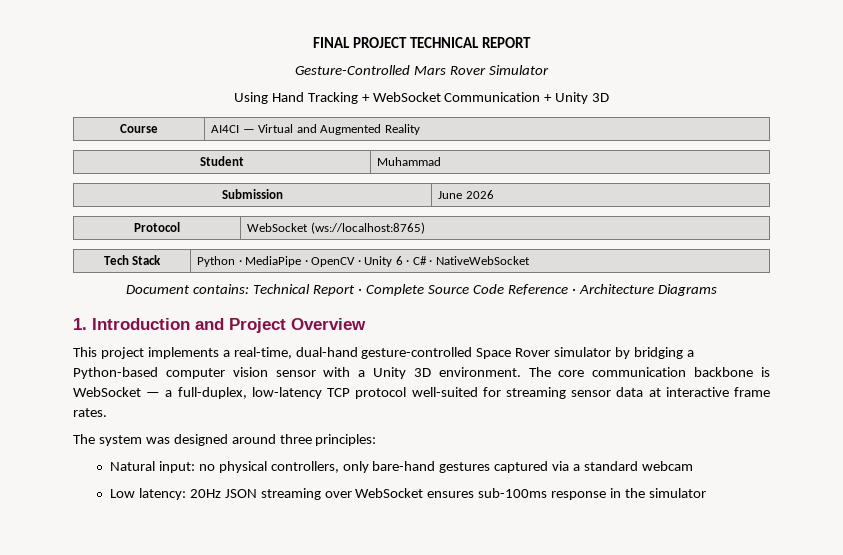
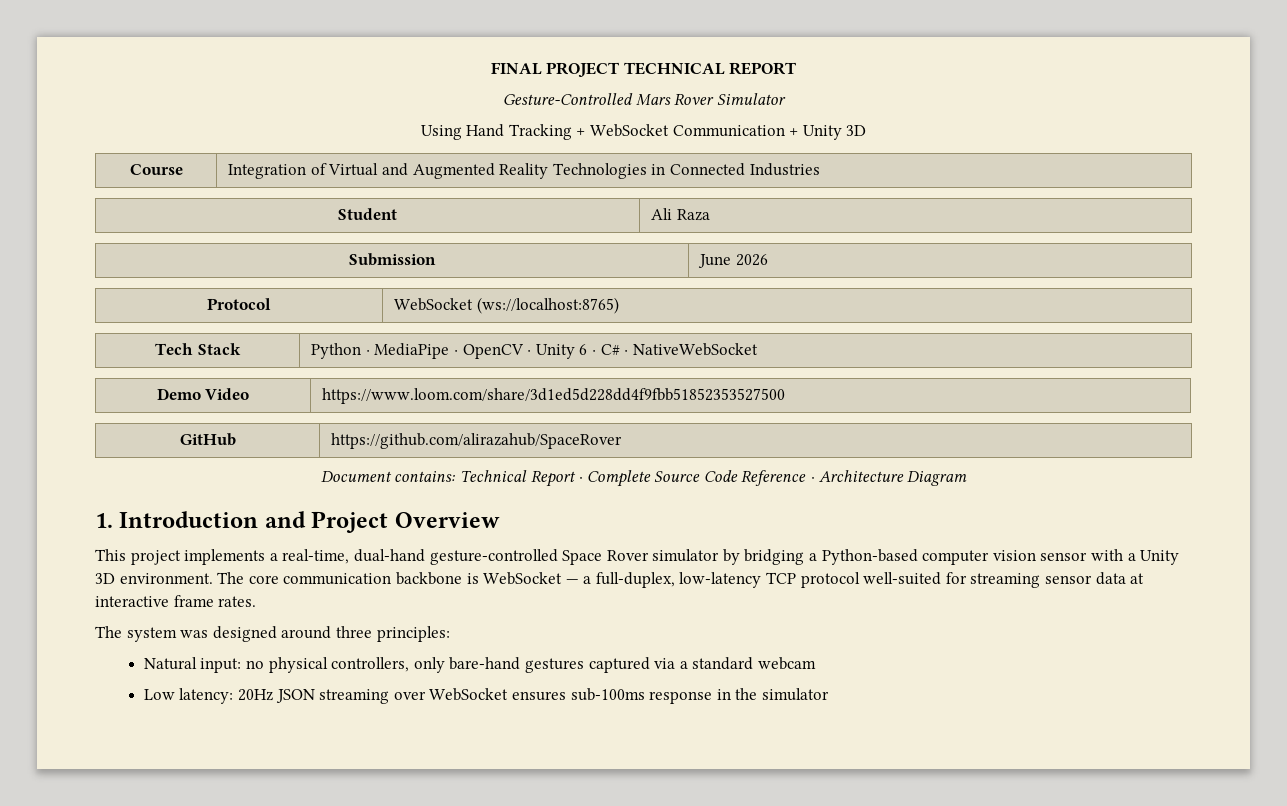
[211,125,255,133] AI4CI — -> [228,163,327,179] Integration of
(420, 129) none -> [552,163,820,179] Technologies in Connected Industries
[377,157,442,166] Muhammad -> [651,208,710,221] Ali Raza
(530, 260) none -> [156,388,250,400] [322,388,786,404] [179,433,236,446] [331,433,623,449] // Demo Video | https://www.loom.com/share/3d1ed5d228dd4f9fbb51852353527500 // GitHub | https://github.com/alirazahub/SpaceRover
[657,284,717,296] Diagrams -> [907,471,968,486] Diagram

